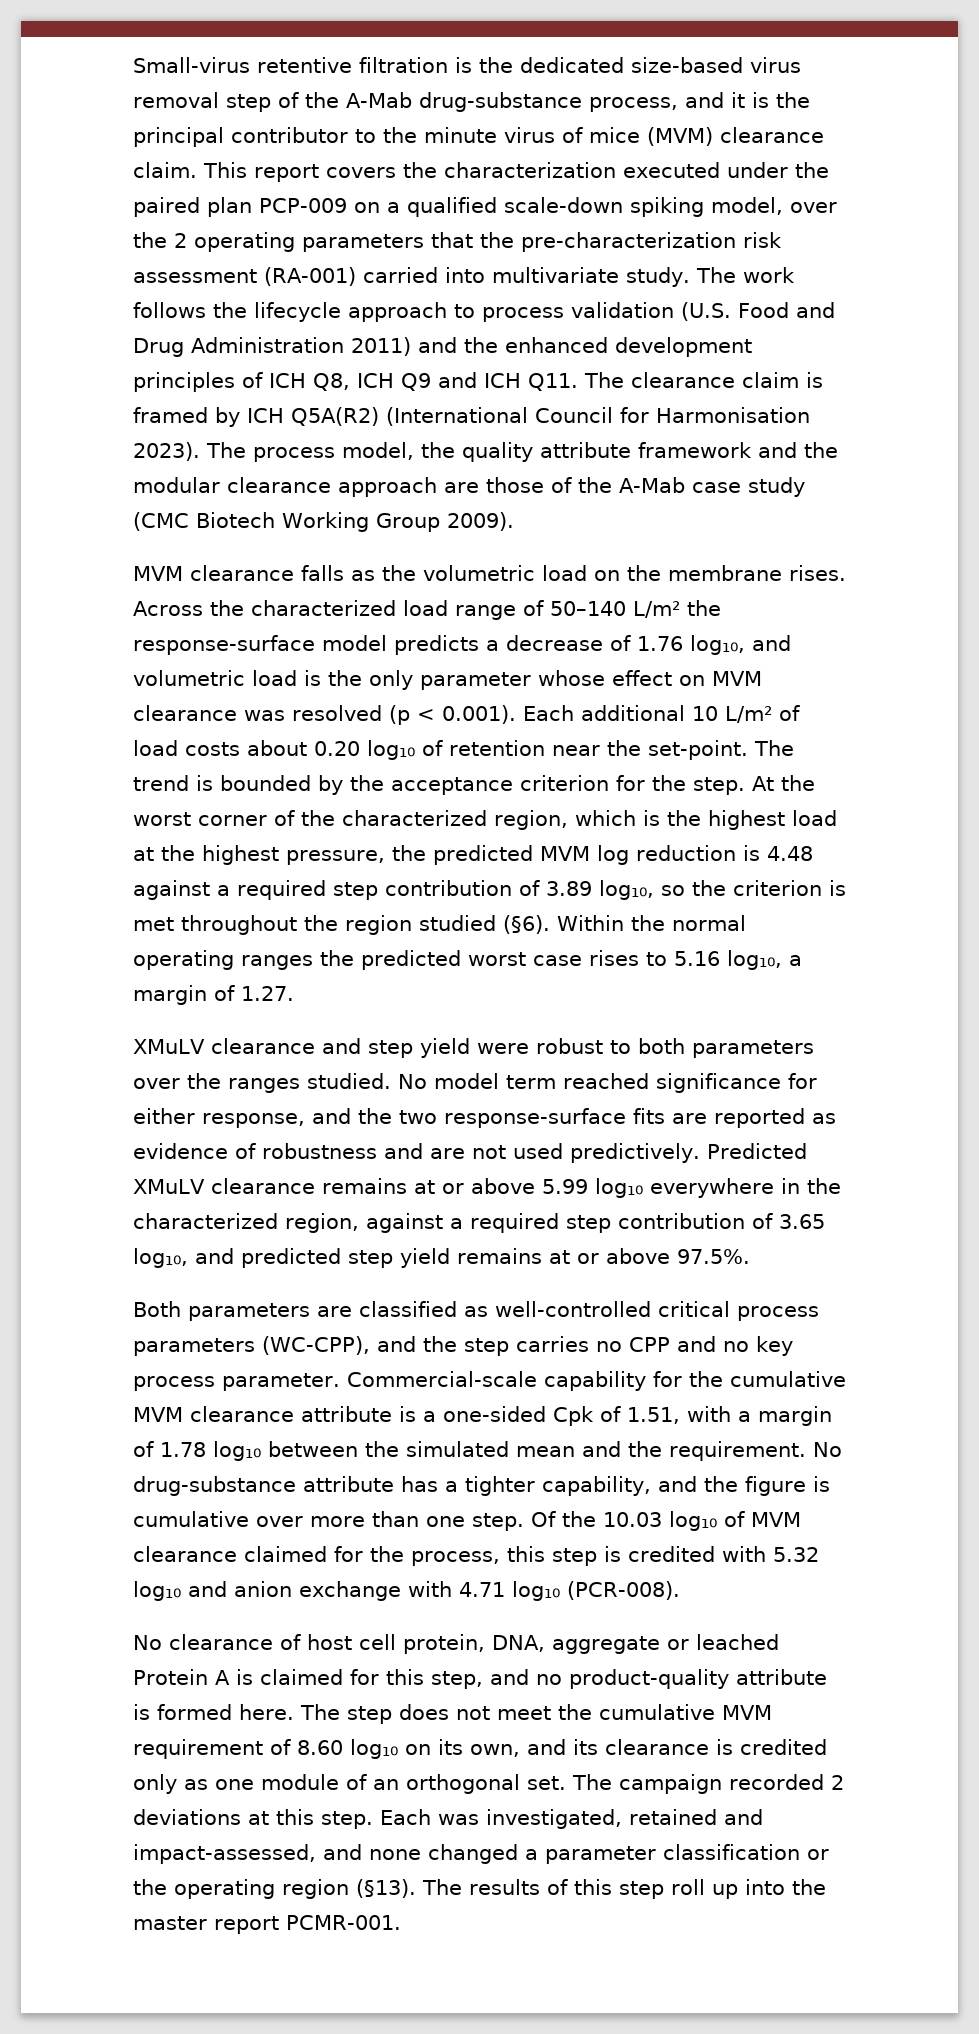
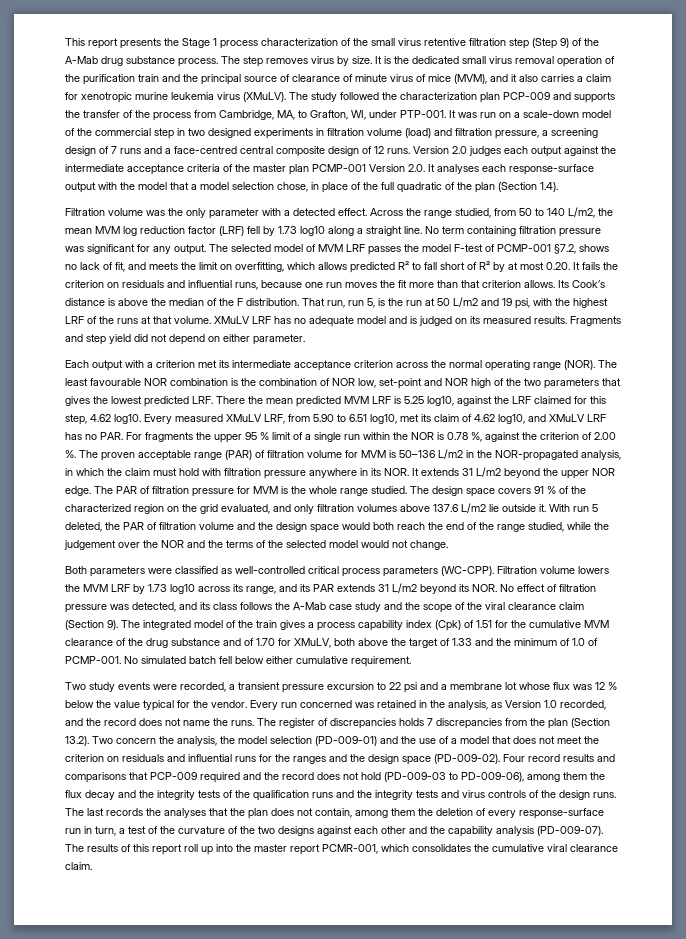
[133,57,448,73] Small-virus retentive filtration -> [65,38,599,49] [65,56,382,67] This report presents the Stage 1 process characterization of the small virus retentive filtration step (Step 9) of the A-Mab drug substance process. The step removes virus by size. It
[631,57,743,73] size-based -> [462,56,486,64] small
[226,92,810,112] [133,127,824,147] [133,162,829,182] [133,197,837,217] [133,232,782,252] [133,267,795,287] [133,302,835,322] [133,337,752,357] [133,372,823,392] [133,407,810,427] [133,442,838,462] [133,477,805,497] [133,512,514,532] [133,565,846,581] [133,600,721,620] [133,635,791,655] [133,670,762,690] [133,705,800,725] [133,740,794,760] [133,775,815,795] [133,810,837,830] [133,845,813,865] [133,880,846,900] [133,915,746,935] [133,950,802,970] [133,985,294,1005] [133,1038,814,1058] [133,1073,817,1093] [133,1108,836,1128] [133,1143,807,1163] [133,1178,841,1198] [133,1213,825,1233] [133,1248,750,1268] step of the A-Mab drug-substance process, and it is the principal contributor to the minute virus of mice (MVM) clearance claim. This report covers the characterization executed under the paired plan PCP-009 on a qualified scale-down spiking model, over the 2 operating parameters that the pre-characterization risk assessment (RA-001) carried into multivariate study. The work follows the lifecycle approach to process validation (U.S. Food and Drug Administration 2011) and the enhanced development principles of ICH Q8, ICH Q9 and ICH Q11. The clearance claim is framed by ICH Q5A(R2) (International Council for Harmonisation 2023). The process model, the quality attribute framework and the modular clearance approach are those of the A-Mab case study (CMC Biotech Working Group 2009). // MVM clearance falls as the volumetric load on the membrane rises. Across the characterized load range of 50–140 L/m² the response-surface model predicts a decrease of 1.76 log₁₀, and volumetric load is the only parameter whose effect on MVM clearance was resolved (p < 0.001). Each additional 10 L/m² of load costs about 0.20 log₁₀ of retention near the set-point. The trend is bounded by the acceptance criterion for the step. At the worst corner of the characterized region, which is the highest load at the highest pressure, the predicted MVM log reduction is 4.48 against a required step contribution of 3.89 log₁₀, so the criterion is met throughout the region studied (§6). Within the normal operating ranges the predicted worst case rises to 5.16 log₁₀, a margin of 1.27. // XMuLV clearance and step yield were robust to both parameters over the ranges studied. No model term reached significance for either response, and the two response-surface fits are reported as evidence of robustness and are not used predictively. Predicted XMuLV clearance remains at or above 5.99 log₁₀ everywhere in the characterized region, against a required step contribution of 3.65 log₁₀, and predicted step yield remains at or above 97.5%. -> [557,56,615,67] [65,74,611,85] [65,92,615,103] [65,110,611,121] [65,128,598,139] [65,146,616,157] [65,164,594,175] [65,182,558,193] [65,207,613,219] [65,226,601,237] [65,244,609,255] [65,261,618,273] [65,280,605,290] [65,297,608,309] [65,316,621,327] [65,334,305,345] [65,360,617,371] [65,378,621,389] [65,396,606,407] [65,414,606,425] [65,432,616,443] [65,449,621,461] [65,467,615,479] [65,486,586,497] [65,503,598,514] [65,522,609,533] [64,540,448,550] operation of the purification train and the principal source of clearance of minute virus of mice (MVM), and it also carries a claim for xenotropic murine leukemia virus (XMuLV). The study followed the characterization plan PCP-009 and supports the transfer of the process from Cambridge, MA, to Grafton, WI, under PTP-001. It was run on a scale-down model of the commercial step in two designed experiments in filtration volume (load) and filtration pressure, a screening design of 7 runs and a face-centred central composite design of 12 runs. Version 2.0 judges each output against the intermediate acceptance criteria of the master plan PCMP-001 Version 2.0. It analyses each response-surface output with the model that a model selection chose, in place of the full quadratic of the plan (Section 1.4). // Filtration volume was the only parameter with a detected effect. Across the range studied, from 50 to 140 L/m2, the mean MVM log reduction factor (LRF) fell by 1.73 log10 along a straight line. No term containing filtration pressure was significant for any output. The selected model of MVM LRF passes the model F-test of PCMP-001 §7.2, shows no lack of fit, and meets the limit on overfitting, which allows predicted R² to fall short of R² by at most 0.20. It fails the criterion on residuals and influential runs, because one run moves the fit more than that criterion allows. Its Cook’s distance is above the median of the F distribution. That run, run 5, is the run at 50 L/m2 and 19 psi, with the highest LRF of the runs at that volume. XMuLV LRF has no adequate model and is judged on its measured results. Fragments and step yield did not depend on either parameter. // Each output with a criterion met its intermediate acceptance criterion across the normal operating range (NOR). The least favourable NOR combination is the combination of NOR low, set-point and NOR high of the two parameters that gives the lowest predicted LRF. There the mean predicted MVM LRF is 5.25 log10, against the LRF claimed for this step, 4.62 log10. Every measured XMuLV LRF, from 5.90 to 6.51 log10, met its claim of 4.62 log10, and XMuLV LRF has no PAR. For fragments the upper 95 % limit of a single run within the NOR is 0.78 %, against the criterion of 2.00 %. The proven acceptable range (PAR) of filtration volume for MVM is 50–136 L/m2 in the NOR-propagated analysis, in which the claim must hold with filtration pressure anywhere in its NOR. It extends 31 L/m2 beyond the upper NOR edge. The PAR of filtration pressure for MVM is the whole range studied. The design space covers 91 % of the characterized region on the grid evaluated, and only filtration volumes above 137.6 L/m2 lie outside it. With run 5 deleted, the PAR of filtration volume and the design space would both reach the end of the range studied, while the judgement over the NOR and the terms of the selected model would not change.
[317,1306,352,1317] are -> [148,568,172,574] were
[262,1336,793,1356] [133,1371,646,1391] (WC-CPP), and the step carries no CPP and no key process parameter. Commercial-scale capability -> [441,566,609,576] [65,583,596,594] [65,602,584,613] [65,620,492,631] (WC-CPP). Filtration volume lowers the MVM LRF by 1.73 log10 across its range, and its PAR extends 31 L/m2 beyond its NOR. No effect of filtration pressure was detected, and its class follows the A-Mab case study and the scope of the viral clearance claim (Section 9). The integrated model of the train gives a process capability index (Cpk) of 1.51
[301,1406,832,1426] [133,1441,842,1461] [133,1476,830,1496] [133,1511,801,1531] [133,1546,819,1566] [133,1581,680,1601] [133,1634,779,1654] [133,1669,827,1689] [133,1704,772,1724] [133,1739,827,1759] [133,1774,844,1794] [133,1809,763,1829] [133,1844,829,1864] [133,1879,416,1899] attribute is a one-sided Cpk of 1.51, with a margin of 1.78 log₁₀ between the simulated mean and the requirement. No drug-substance attribute has a tighter capability, and the figure is cumulative over more than one step. Of the 10.03 log₁₀ of MVM clearance claimed for the process, this step is credited with 5.32 log₁₀ and anion exchange with 4.71 log₁₀ (PCR-008). // No clearance of host cell protein, DNA, aggregate or leached Protein A is claimed for this step, and no product-quality attribute is formed here. The step does not meet the cumulative MVM requirement of 8.60 log₁₀ on its own, and its clearance is credited only as one module of an orthogonal set. The campaign recorded 2 deviations at this step. Each was investigated, retained and impact-assessed, and none changed a parameter classification or the operating region (§13). -> [116,638,598,648] [65,656,411,667] [65,682,617,693] [65,700,606,711] [65,718,610,729] [65,736,599,746] [65,754,615,765] [65,772,605,783] [65,790,616,801] [65,808,604,819] [65,826,603,837] of the drug substance and of 1.70 for XMuLV, both above the target of 1.33 and the minimum of 1.0 of PCMP-001. No simulated batch fell below either cumulative requirement. // Two study events were recorded, a transient pressure excursion to 22 psi and a membrane lot whose flux was 12 % below the value typical for the vendor. Every run concerned was retained in the analysis, as Version 1.0 recorded, and the record does not name the runs. The register of discrepancies holds 7 discrepancies from the plan (Section 13.2). Two concern the analysis, the model selection (PD-009-01) and the use of a model that does not meet the criterion on residuals and influential runs for the ranges and the design space (PD-009-02). Four record results and comparisons that PCP-009 required and the record does not hold (PD-009-03 to PD-009-06), among them the flux decay and the integrity tests of the qualification runs and the integrity tests and virus controls of the design runs. The last records the analyses that the plan does not contain, among them the deletion of every response-surface run in turn, a test of the curvature of the two designs against each other and the capability analysis (PD-009-07).
[619,1881,664,1899] step -> [152,844,182,855] report
[286,1915,401,1930] PCMR-001. -> [322,844,618,854] [65,862,92,870] PCMR-001, which consolidates the cumulative viral clearance claim.

